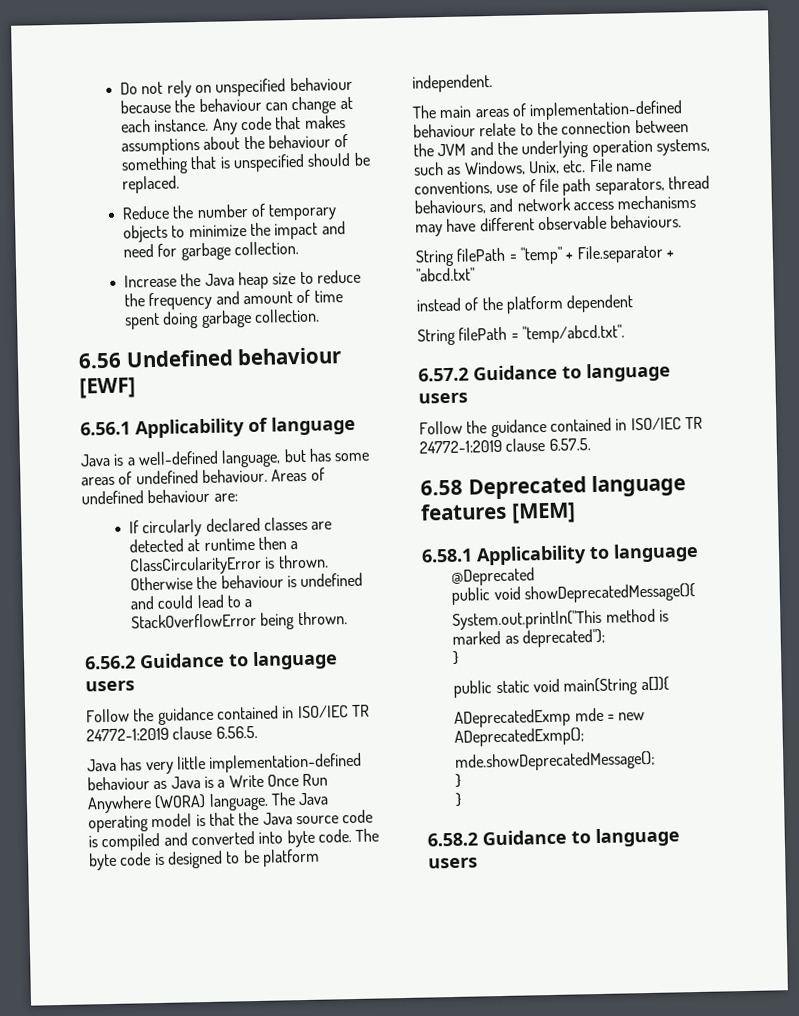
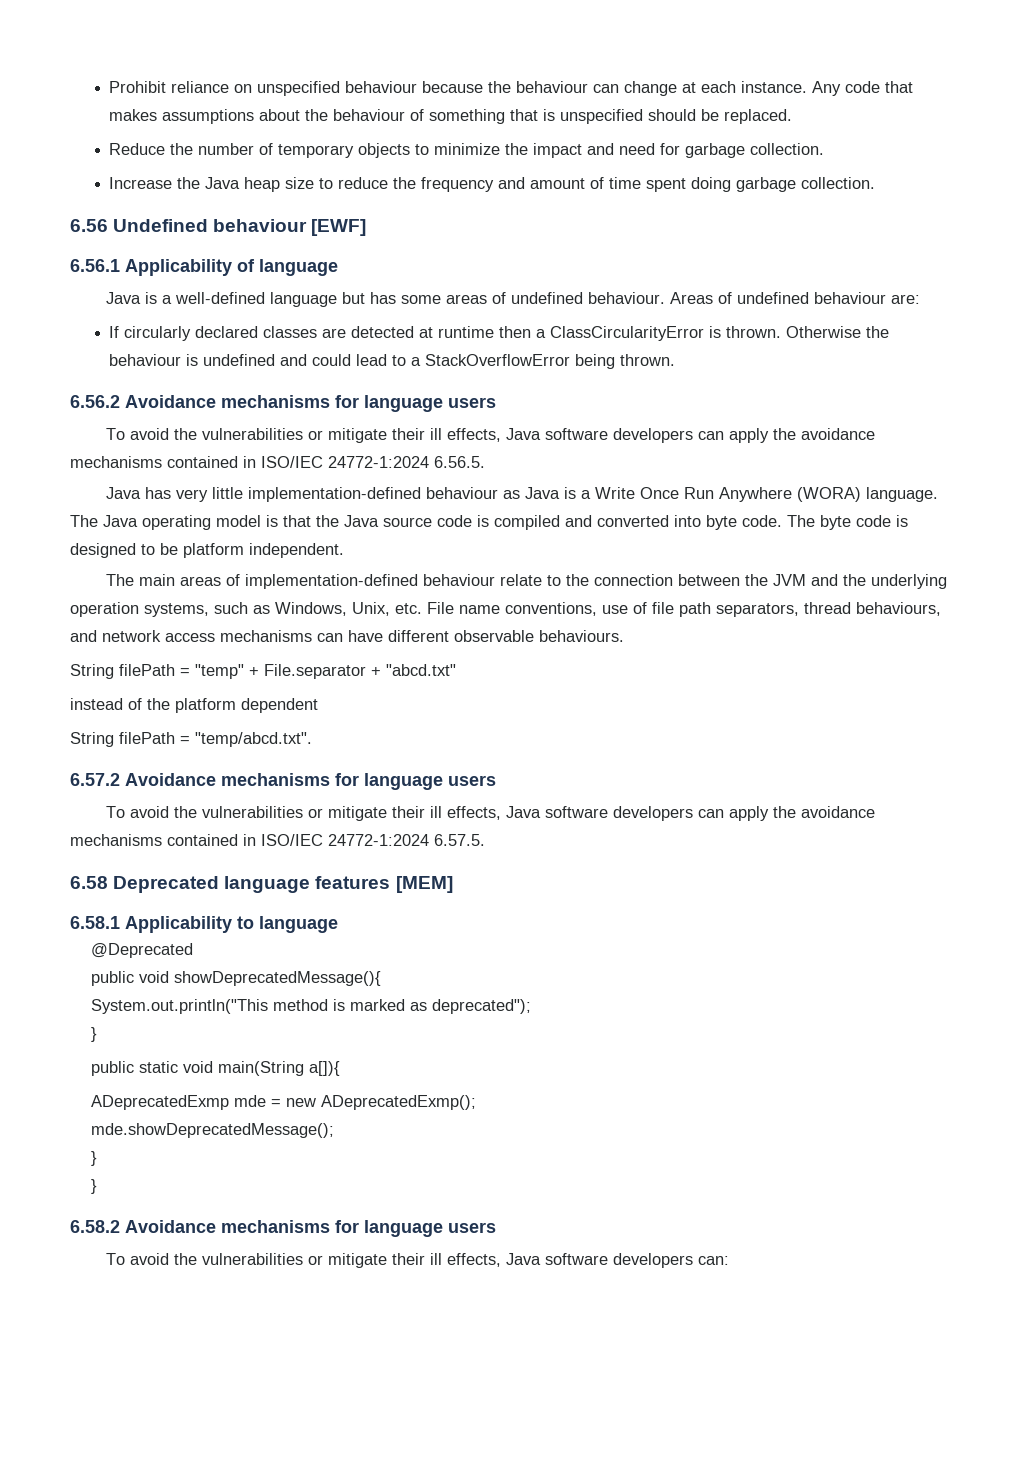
[119,80,192,98] Do not rely -> [109,81,230,93] Prohibit reliance
[221,449,282,468] language, -> [269,292,337,307] language
[139,650,338,671] [85,680,135,692] [86,704,370,725] [86,725,213,742] Guidance to language users // Follow the guidance contained in ISO/IEC TR 24772-1:2019 clause -> [125,395,496,412] [105,428,875,443] [70,456,429,468] Avoidance mechanisms for language users // To avoid the vulnerabilities or mitigate their ill effects, Java software developers can apply the avoidance mechanisms contained in ISO/IEC 24772-1:2024
[415,224,443,237] may -> [317,633,343,642] can
[473,362,671,383] [418,392,468,404] [419,416,703,438] [419,438,546,454] Guidance to language users // Follow the guidance contained in ISO/IEC TR 24772-1:2019 clause -> [125,773,496,790] [105,806,875,821] [70,834,429,846] Avoidance mechanisms for language users // To avoid the vulnerabilities or mitigate their ill effects, Java software developers can apply the avoidance mechanisms contained in ISO/IEC 24772-1:2024
[482,827,680,848] [428,857,478,869] Guidance to language users -> [125,1220,496,1237] [105,1253,729,1268] Avoidance mechanisms for language users // To avoid the vulnerabilities or mitigate their ill effects, Java software developers can:

